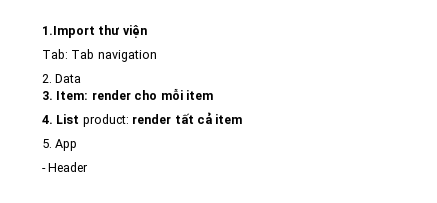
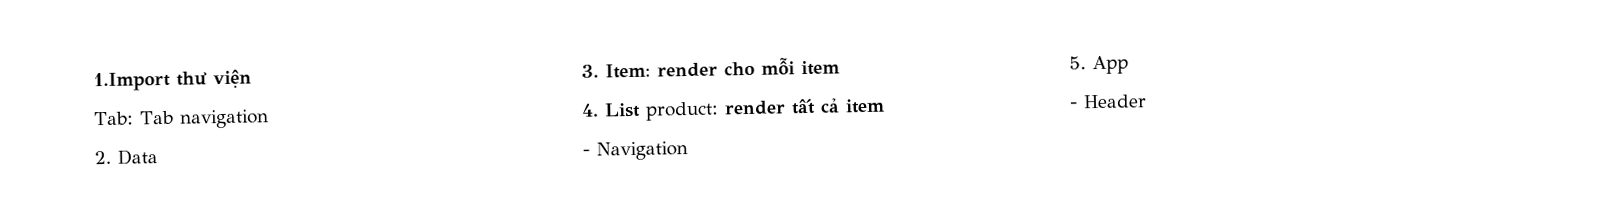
(243, 119) none -> [582,141,688,161] // - Navigation

